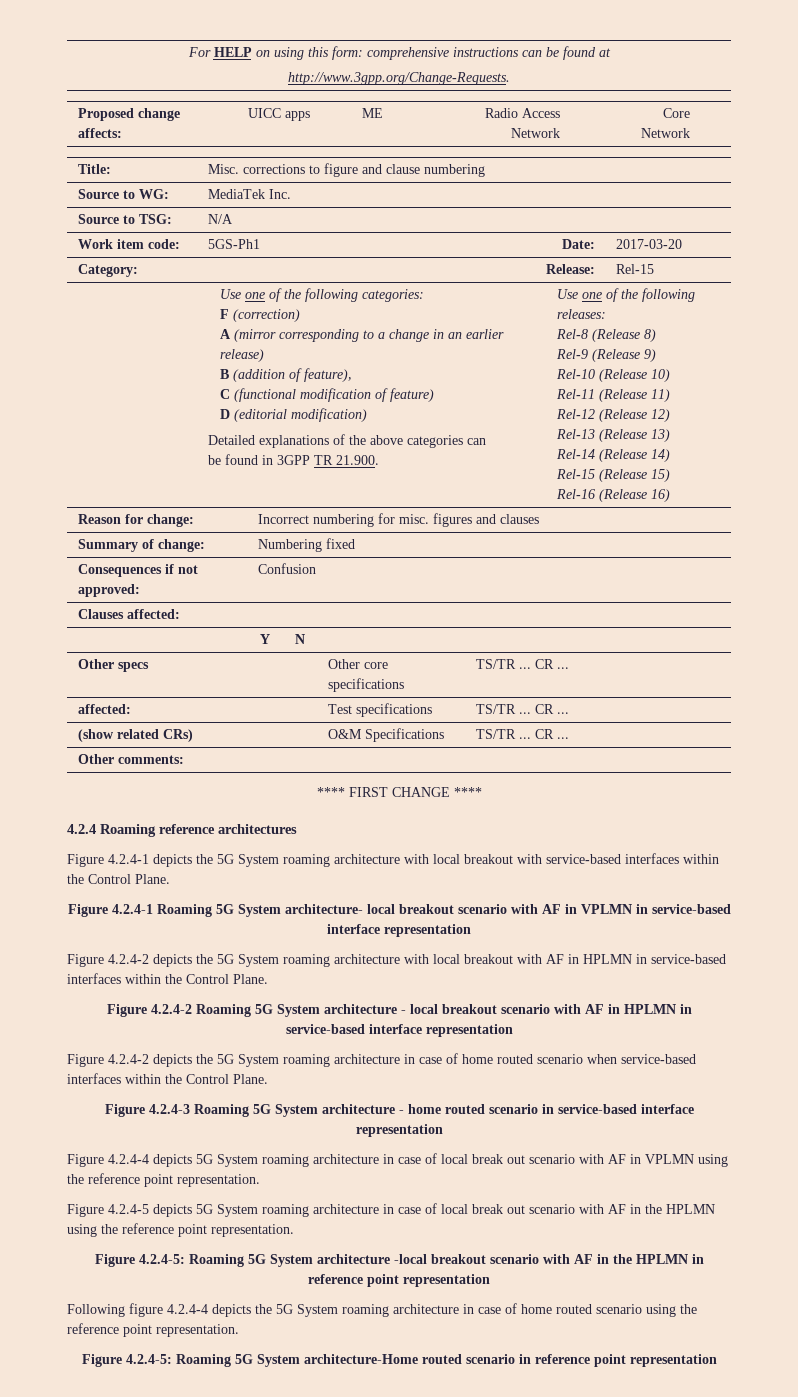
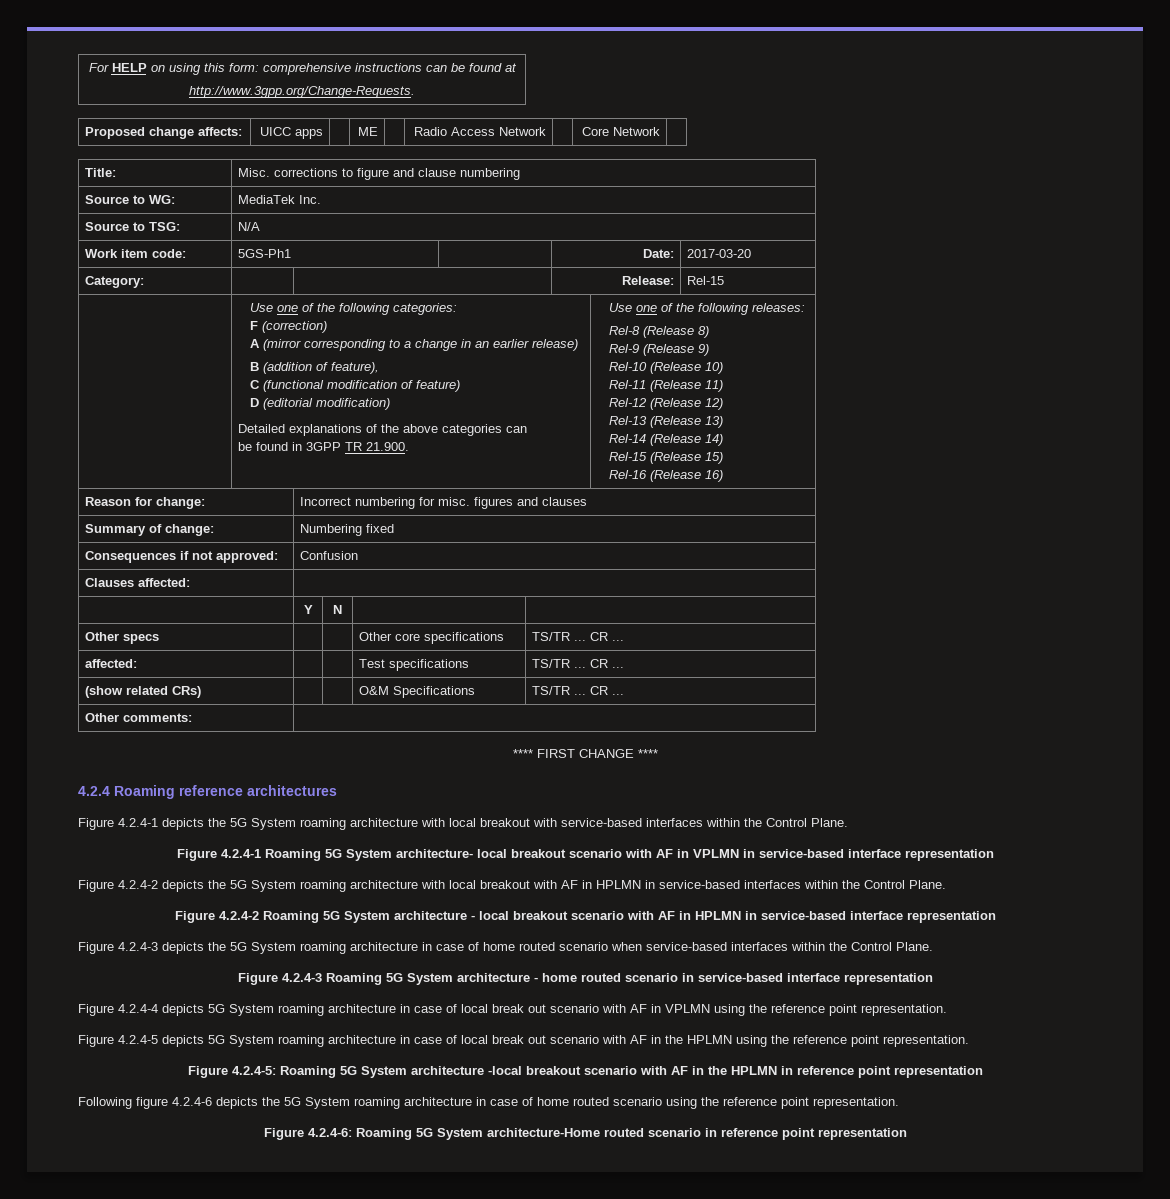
[108,1054,149,1064] 4.2.4-2 -> [118,942,158,951] 4.2.4-3
[167,1304,208,1314] 4.2.4-4 -> [172,1097,212,1106] 4.2.4-6
[125,1354,172,1364] 4.2.4-5: -> [307,1128,352,1137] 4.2.4-6:

